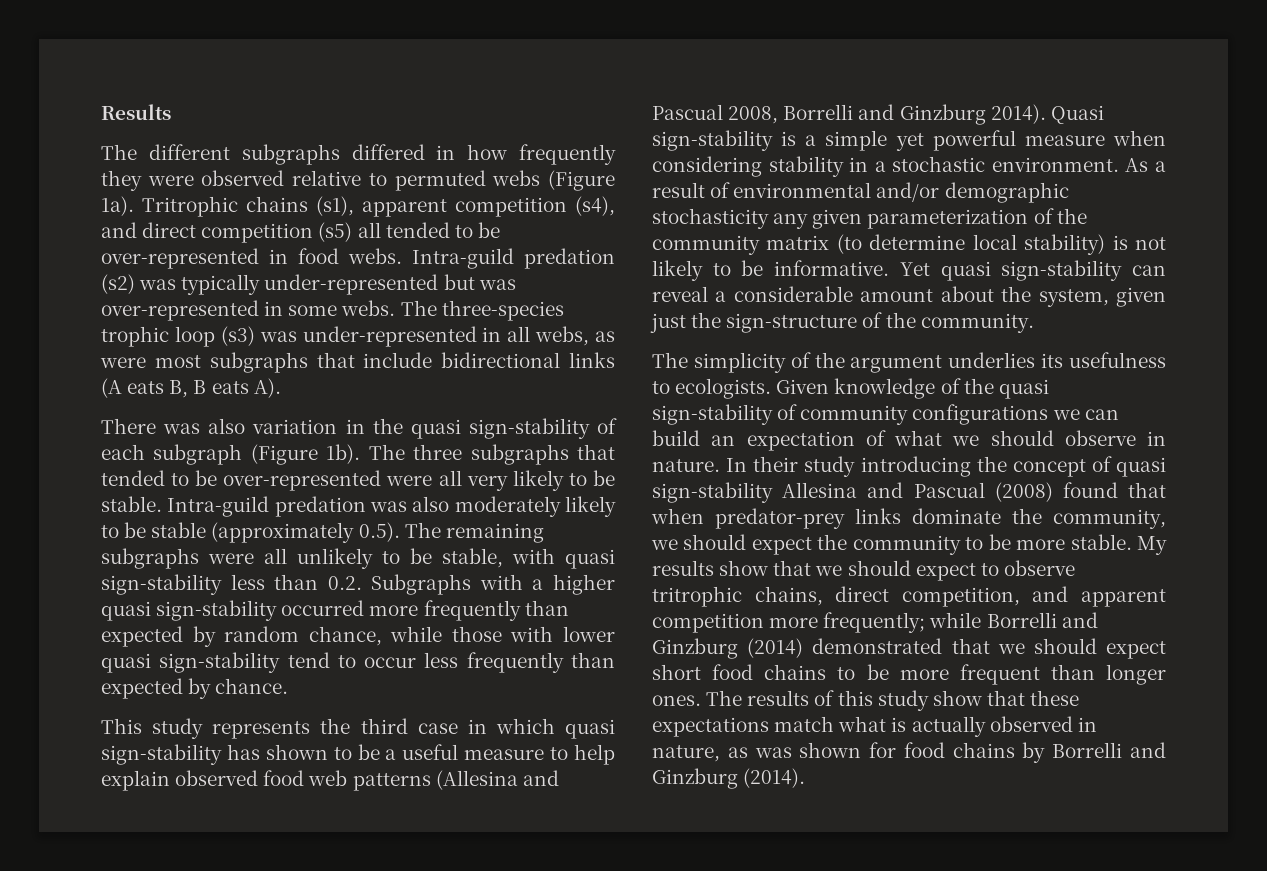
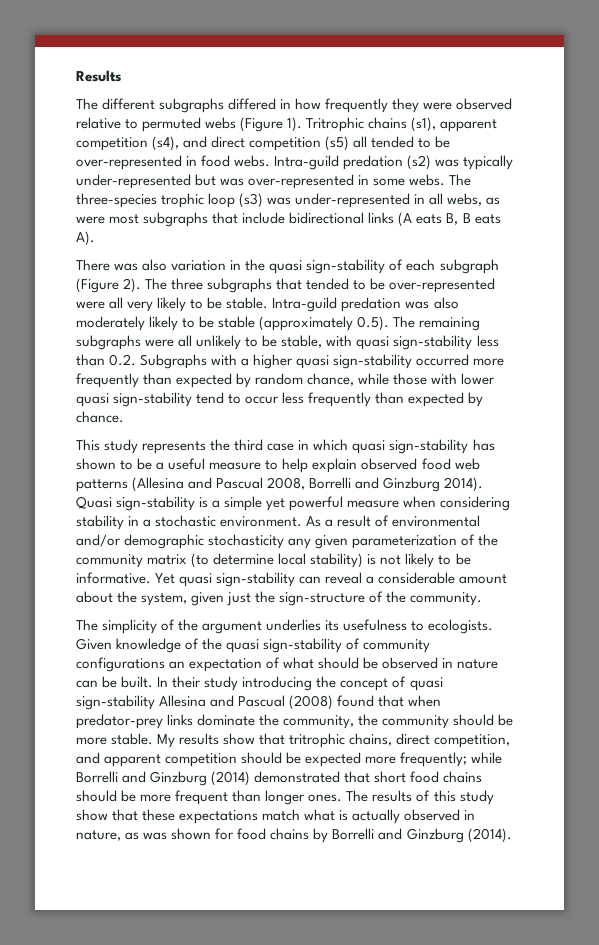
[101,196,134,216] 1a). -> [287,117,303,132] 1).
[326,444,361,464] 1b). -> [123,278,142,293] 2).
[1052,409,1119,420] [652,430,700,446] we can build -> (165, 664) none
[952,430,1166,446] [652,459,720,472] we should observe in nature. -> [318,657,499,669] [76,676,154,688] should be observed in nature can be built.
[651,534,984,555] we should expect the community to -> [358,714,495,729] the community should
[815,560,1075,581] we should expect to observe -> (286, 739) none
(764, 623) none -> [241,752,362,767] should be expected
[997,638,1166,659] we should expect -> (371, 777) none
[837,667,856,680] to -> [76,790,117,802] should

